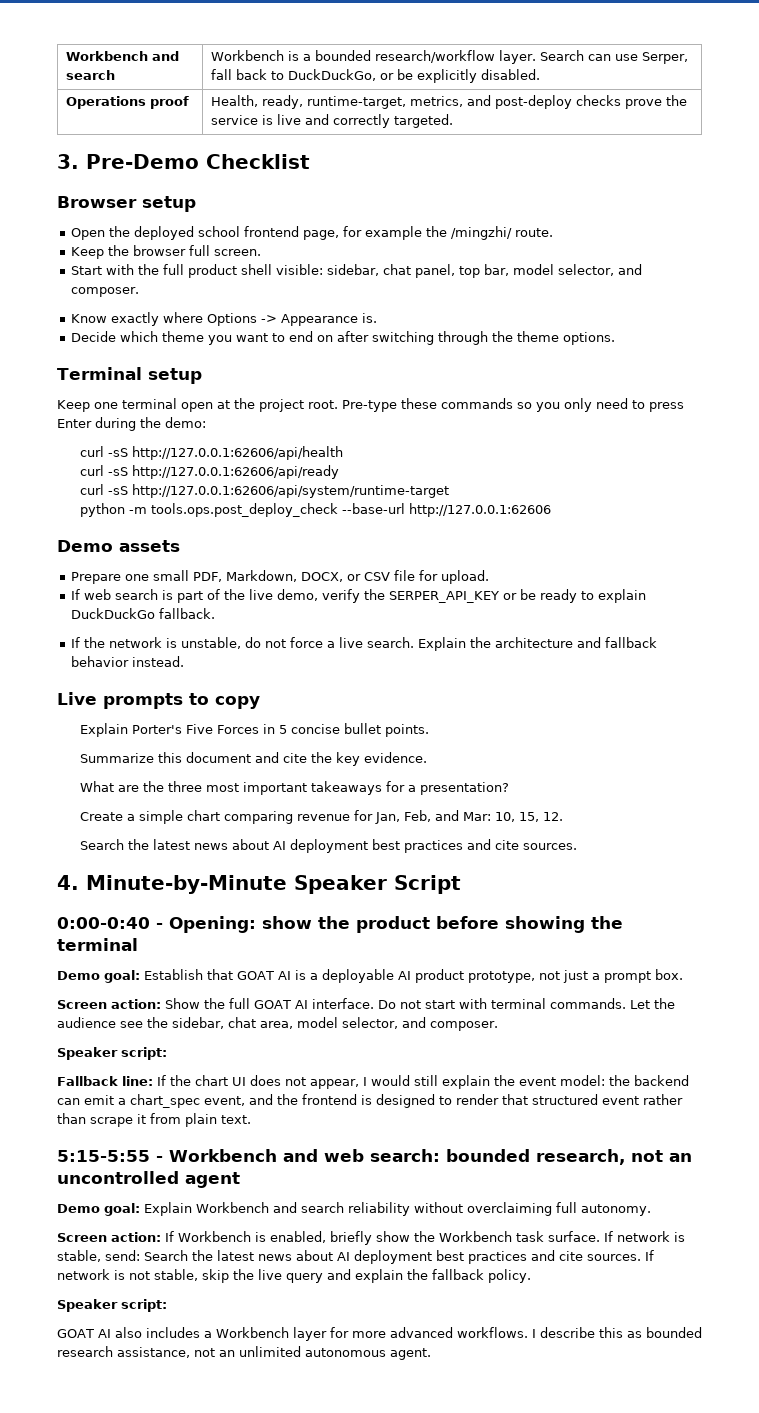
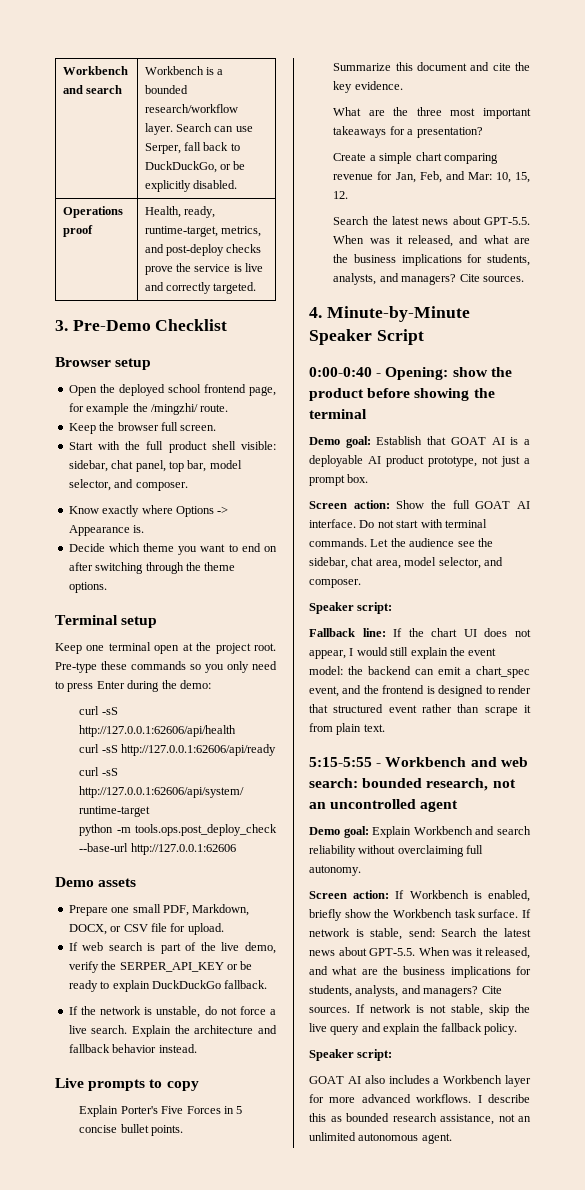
[272,839,519,853] AI deployment best practices and cite -> [484,217,530,225] [333,235,530,247] [333,254,530,266] [333,273,480,285] GPT-5.5. When was it released, and what are the business implications for students, analysts, and managers? Cite
[337,1250,583,1264] AI deployment best practices and cite -> [369,947,530,959] [309,966,531,978] [309,985,502,997] GPT-5.5. When was it released, and what are the business implications for students, analysts, and managers? Cite

